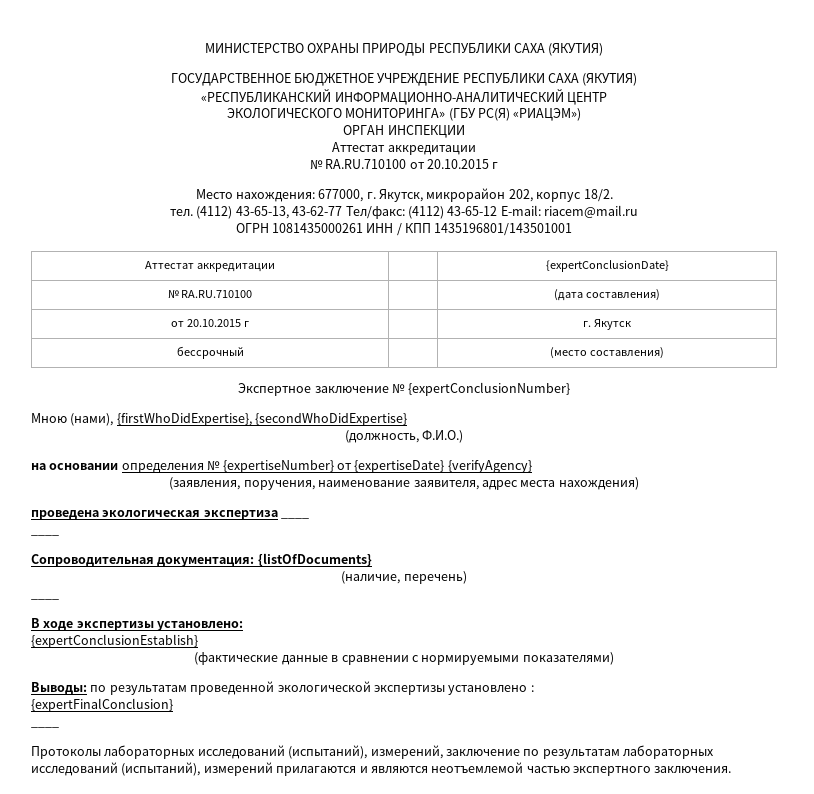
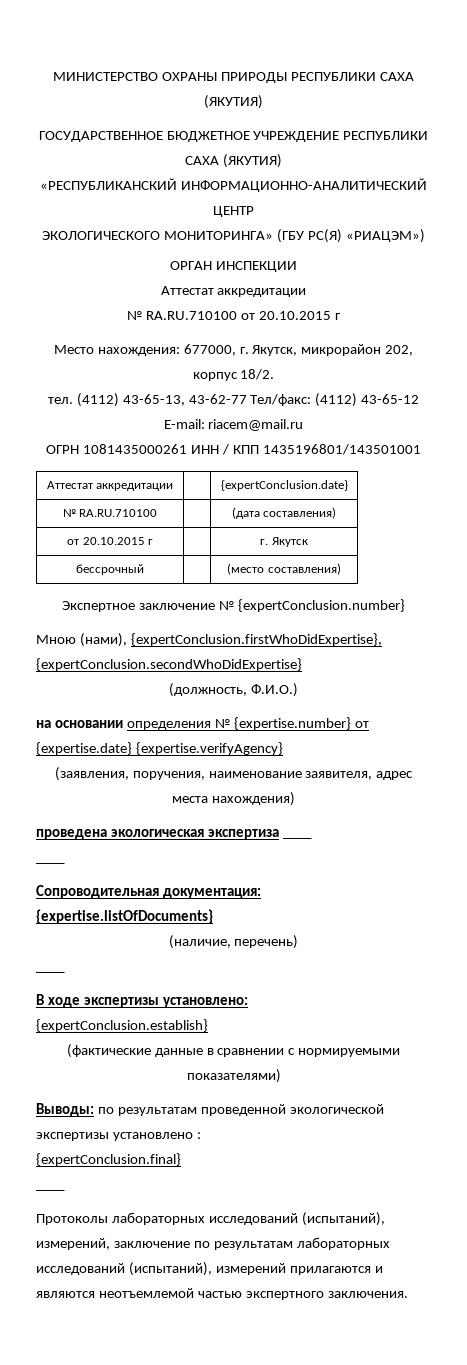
[545,260,669,272] {expertConclusionDate} -> [220,480,348,491] {expertConclusion.date}
[407,382,570,396] {expertConclusionNumber} -> [237,599,405,612] {expertConclusion.number}
[116,413,408,426] {firstWhoDidExpertise}, {secondWhoDidExpertise} -> [130,633,382,646] [36,658,302,671] {expertConclusion.firstWhoDidExpertise}, {expertConclusion.secondWhoDidExpertise}
[222,460,532,473] {expertiseNumber} от {expertiseDate} {verifyAgency} -> [233,717,369,730] [36,742,283,755] {expertise.number} от {expertise.date} {expertise.verifyAgency}
[257,553,372,566] {listOfDocuments} -> [36,909,213,924] {expertise.listOfDocuments}
[31,634,198,648] {expertConclusionEstablish} -> [36,1019,208,1032] {expertConclusion.establish}
[31,698,173,712] {expertFinalConclusion} -> [36,1153,181,1166] {expertConclusion.final}

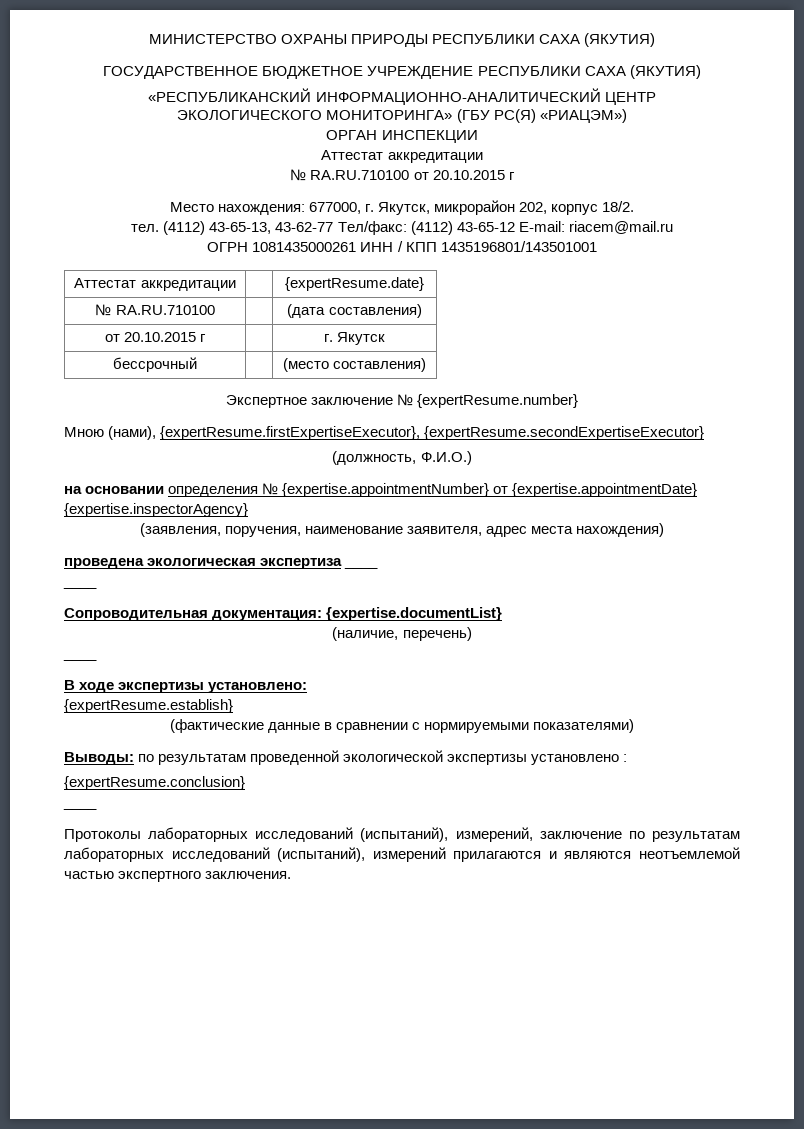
[220,480,348,491] {expertConclusion.date} -> [285,277,424,291] {expertResume.date}
[237,599,405,612] {expertConclusion.number} -> [417,394,579,408] {expertResume.number}
[130,633,382,646] [36,658,302,671] {expertConclusion.firstWhoDidExpertise}, {expertConclusion.secondWhoDidExpertise} -> [160,426,705,440] {expertResume.firstExpertiseExecutor}, {expertResume.secondExpertiseExecutor}
[233,717,369,730] [36,742,283,755] {expertise.number} от {expertise.date} {expertise.verifyAgency} -> [282,483,698,497] [64,503,248,517] {expertise.appointmentNumber} от {expertise.appointmentDate} {expertise.inspectorAgency}
[36,909,213,924] {expertise.listOfDocuments} -> [326,607,503,621] {expertise.documentList}
[36,1019,208,1032] {expertConclusion.establish} -> [64,699,233,713] {expertResume.establish}
[36,1153,181,1166] {expertConclusion.final} -> [64,776,245,790] {expertResume.conclusion}

